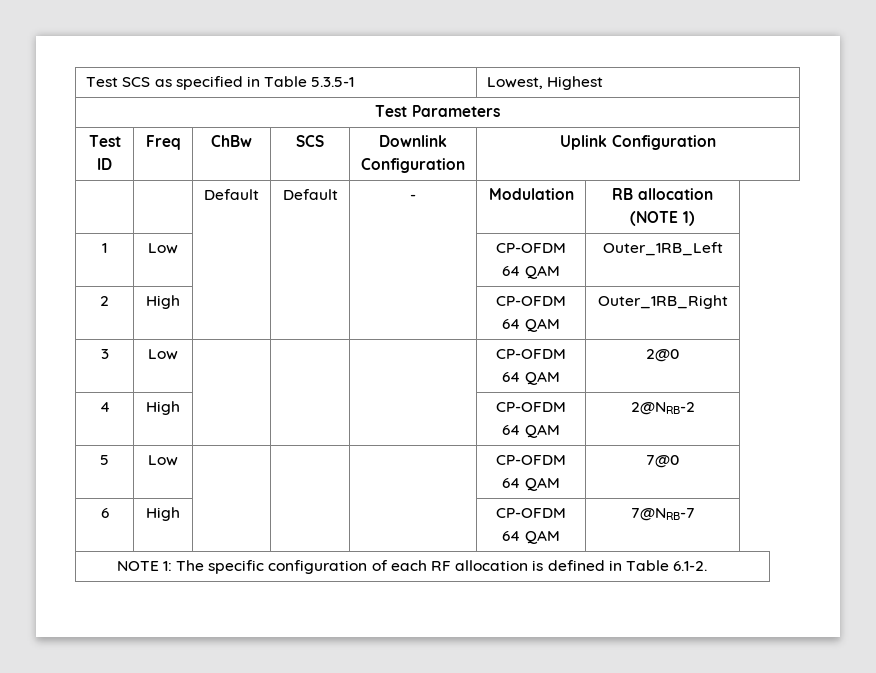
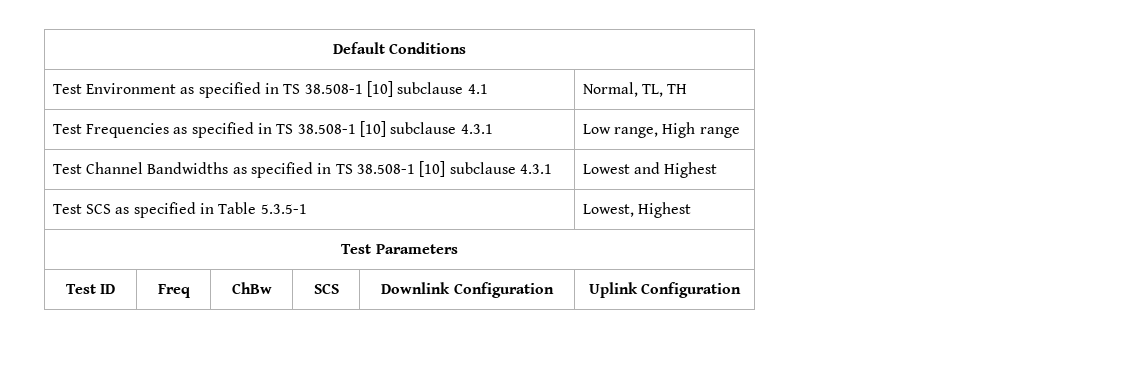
(86, 82) none -> [332,42,467,54] [52,81,488,98] [582,82,688,97] [52,121,493,138] [582,122,740,138] [52,161,553,178] [582,162,718,178] Default Conditions // Test Environment as specified in TS 38.508-1 [10] subclause 4.1 | Normal, TL, TH // Test Frequencies as specified in TS 38.508-1 [10] subclause 4.3.1 | Low range, High range // Test Channel Bandwidths as specified in TS 38.508-1 [10] subclause 4.3.1 | Lowest and Highest //
[204,189,259,200] [282,189,338,200] [409,194,416,200] [488,188,574,200] [612,188,713,200] [630,211,695,226] [102,243,107,253] [148,243,178,254] [495,243,566,253] [502,265,560,279] [602,242,723,256] [100,296,109,306] [146,295,180,309] [495,296,566,306] [502,318,560,332] [597,295,728,309] [100,349,109,359] [148,349,178,360] [495,349,566,359] [502,371,560,385] [646,349,679,362] [99,402,110,412] [146,401,180,415] [495,402,566,412] [502,424,560,438] [630,402,695,415] [100,455,109,465] [148,455,178,466] [495,455,566,465] [502,477,560,491] [646,455,679,468] [100,508,109,518] [146,507,180,521] [495,508,566,518] [502,530,560,544] [630,508,695,521] [116,560,708,574] // | | Default | Default | - | Modulation | RB allocation (NOTE 1) // 1 | Low | | | | CP-OFDM 64 QAM | Outer_1RB_Left // 2 | High | | | | CP-OFDM 64 QAM | Outer_1RB_Right // 3 | Low | | | | CP-OFDM 64 QAM | 2@0 // 4 | High | | | | CP-OFDM 64 QAM | 2@NRB-2 // 5 | Low | | | | CP-OFDM 64 QAM | 7@0 // 6 | High | | | | CP-OFDM 64 QAM | 7@NRB-7 // NOTE 1: The specific configuration of each RF allocation is defined in Table 6.1-2. -> (742, 290) none

